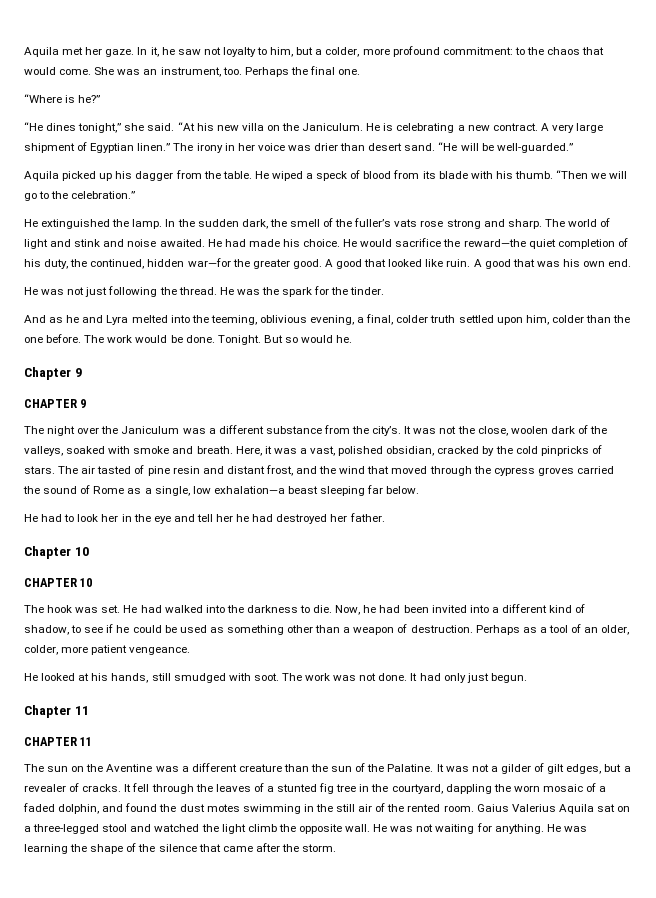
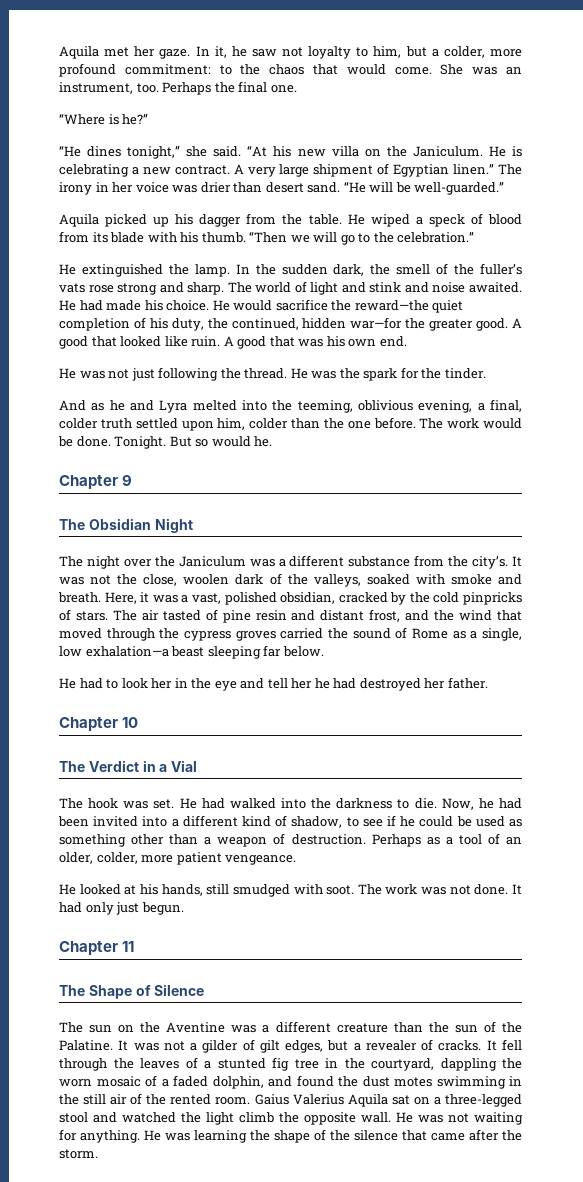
[24,399,87,408] CHAPTER 9 -> [59,518,193,533] The Obsidian Night
[24,578,93,587] CHAPTER 10 -> [59,760,198,772] The Verdict in a Vial
[24,737,93,746] CHAPTER 11 -> [59,984,205,999] The Shape of Silence

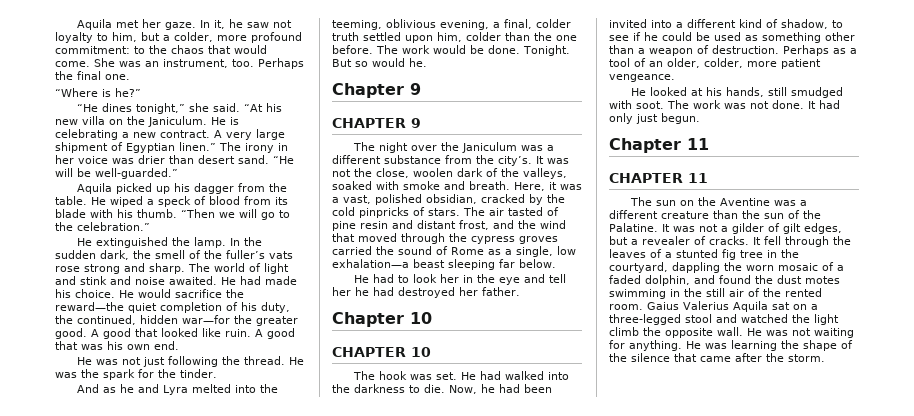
[59,518,193,533] The Obsidian Night -> [332,118,421,128] CHAPTER 9
[59,760,198,772] The Verdict in a Vial -> [332,347,431,357] CHAPTER 10
[59,984,205,999] The Shape of Silence -> [609,173,708,183] CHAPTER 11

